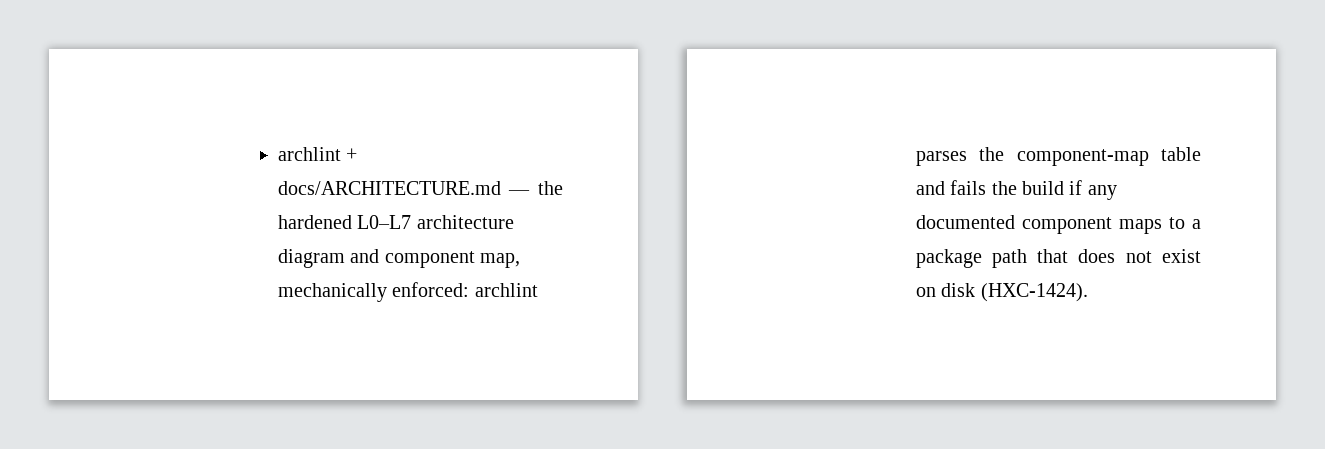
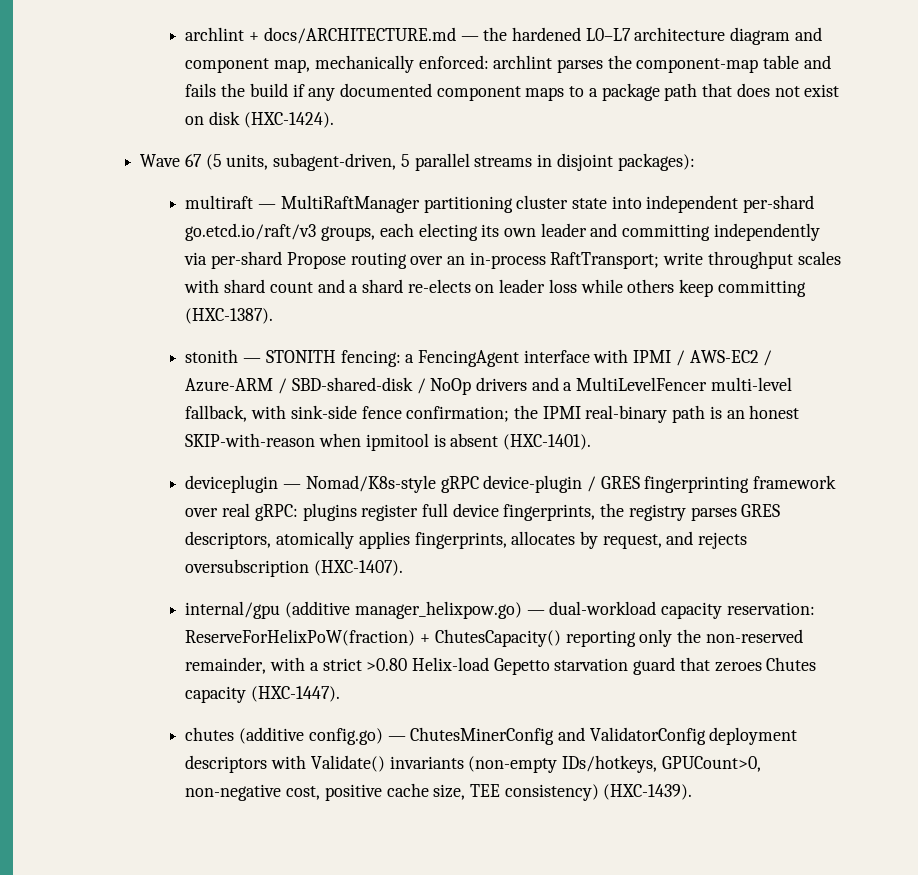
(1088, 292) none -> [140,153,695,171] [185,195,815,213] [185,223,820,241] [184,251,841,269] [184,279,806,297] [185,308,274,324] [185,349,773,367] [185,377,792,395] [185,405,800,423] [185,433,591,451] [185,475,837,493] [185,503,781,521] [185,531,748,549] [185,559,404,577] [185,601,815,619] [185,629,803,647] [185,657,817,675] [185,686,341,703] [185,727,798,745] [185,755,761,773] [185,783,693,801] // Wave 67 (5 units, subagent-driven, 5 parallel streams in disjoint packages): // multiraft — MultiRaftManager partitioning cluster state into independent per-shard go.etcd.io/raft/v3 groups, each electing its own leader and committing independently via per-shard Propose routing over an in-process RaftTransport; write throughput scales with shard count and a shard re-elects on leader loss while others keep committing (HXC-1387). // stonith — STONITH fencing: a FencingAgent interface with IPMI / AWS-EC2 / Azure-ARM / SBD-shared-disk / NoOp drivers and a MultiLevelFencer multi-level fallback, with sink-side fence confirmation; the IPMI real-binary path is an honest SKIP-with-reason when ipmitool is absent (HXC-1401). // deviceplugin — Nomad/K8s-style gRPC device-plugin / GRES fingerprinting framework over real gRPC: plugins register full device fingerprints, the registry parses GRES descriptors, atomically applies fingerprints, allocates by request, and rejects oversubscription (HXC-1407). // internal/gpu (additive manager_helixpow.go) — dual-workload capacity reservation: ReserveForHelixPoW(fraction) + ChutesCapacity() reporting only the non-reserved remainder, with a strict >0.80 Helix-load Gepetto starvation guard that zeroes Chutes capacity (HXC-1447). // chutes (additive config.go) — ChutesMinerConfig and ValidatorConfig deployment descriptors with Validate() invariants (non-empty IDs/hotkeys, GPUCount>0, non-negative cost, positive cache size, TEE consistency) (HXC-1439).

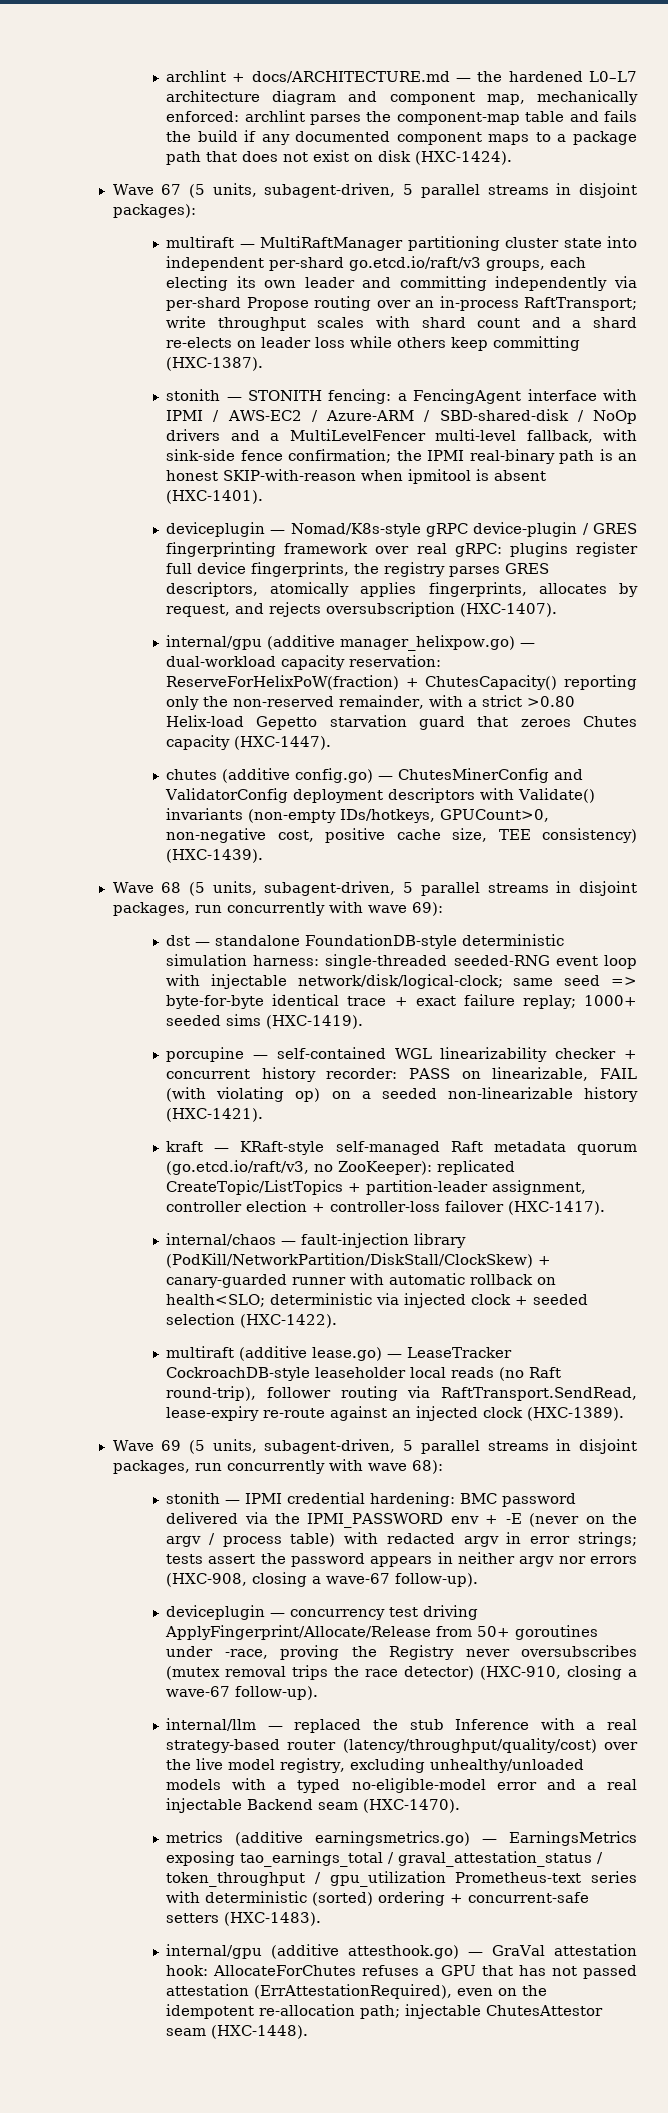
(693, 792) none -> [112,881,638,896] [112,901,443,916] [166,934,565,949] [166,954,638,969] [166,974,637,989] [166,994,637,1009] [166,1014,364,1029] [166,1047,637,1062] [166,1067,638,1082] [166,1087,638,1102] [166,1108,264,1122] [166,1141,637,1155] [166,1160,516,1175] [166,1180,587,1195] [166,1200,606,1215] [166,1233,467,1248] [166,1253,552,1268] [166,1273,557,1288] [166,1293,589,1308] [166,1313,338,1328] [166,1346,513,1361] [166,1367,562,1381] [166,1386,637,1401] [166,1406,625,1421] [112,1439,638,1454] [112,1459,443,1474] [166,1492,577,1507] [166,1512,637,1528] [166,1532,637,1547] [166,1552,637,1567] [166,1572,479,1587] [166,1605,479,1620] [165,1625,599,1640] [166,1645,637,1660] [166,1665,638,1680] [166,1686,319,1700] [166,1718,638,1733] [166,1738,638,1753] [166,1758,585,1773] [166,1778,638,1793] [166,1798,461,1813] [166,1831,637,1846] [166,1851,604,1867] [166,1871,637,1887] [166,1891,590,1906] [166,1912,322,1926] [166,1944,637,1959] [166,1965,638,1979] [166,1984,548,1999] [166,2004,604,2019] [166,2025,309,2039] // Wave 68 (5 units, subagent-driven, 5 parallel streams in disjoint packages, run concurrently with wave 69): // dst — standalone FoundationDB-style deterministic simulation harness: single-threaded seeded-RNG event loop with injectable network/disk/logical-clock; same seed => byte-for-byte identical trace + exact failure replay; 1000+ seeded sims (HXC-1419). // porcupine — self-contained WGL linearizability checker + concurrent history recorder: PASS on linearizable, FAIL (with violating op) on a seeded non-linearizable history (HXC-1421). // kraft — KRaft-style self-managed Raft metadata quorum (go.etcd.io/raft/v3, no ZooKeeper): replicated CreateTopic/ListTopics + partition-leader assignment, controller election + controller-loss failover (HXC-1417). // internal/chaos — fault-injection library (PodKill/NetworkPartition/DiskStall/ClockSkew) + canary-guarded runner with automatic rollback on health<SLO; deterministic via injected clock + seeded selection (HXC-1422). // multiraft (additive lease.go) — LeaseTracker CockroachDB-style leaseholder local reads (no Raft round-trip), follower routing via RaftTransport.SendRead, lease-expiry re-route against an injected clock (HXC-1389). // Wave 69 (5 units, subagent-driven, 5 parallel streams in disjoint packages, run concurrently with wave 68): // stonith — IPMI credential hardening: BMC password delivered via the IPMI_PASSWORD env + -E (never on the argv / process table) with redacted argv in error strings; tests assert the password appears in neither argv nor errors (HXC-908, closing a wave-67 follow-up). // deviceplugin — concurrency test driving ApplyFingerprint/Allocate/Release from 50+ goroutines under -race, proving the Registry never oversubscribes (mutex removal trips the race detector) (HXC-910, closing a wave-67 follow-up). // internal/llm — replaced the stub Inference with a real strategy-based router (latency/throughput/quality/cost) over the live model registry, excluding unhealthy/unloaded models with a typed no-eligible-model error and a real injectable Backend seam (HXC-1470). // metrics (additive earningsmetrics.go) — EarningsMetrics exposing tao_earnings_total / graval_attestation_status / token_throughput / gpu_utilization Prometheus-text series with deterministic (sorted) ordering + concurrent-safe setters (HXC-1483). // internal/gpu (additive attesthook.go) — GraVal attestation hook: AllocateForChutes refuses a GPU that has not passed attestation (ErrAttestationRequired), even on the idempotent re-allocation path; injectable ChutesAttestor seam (HXC-1448).

